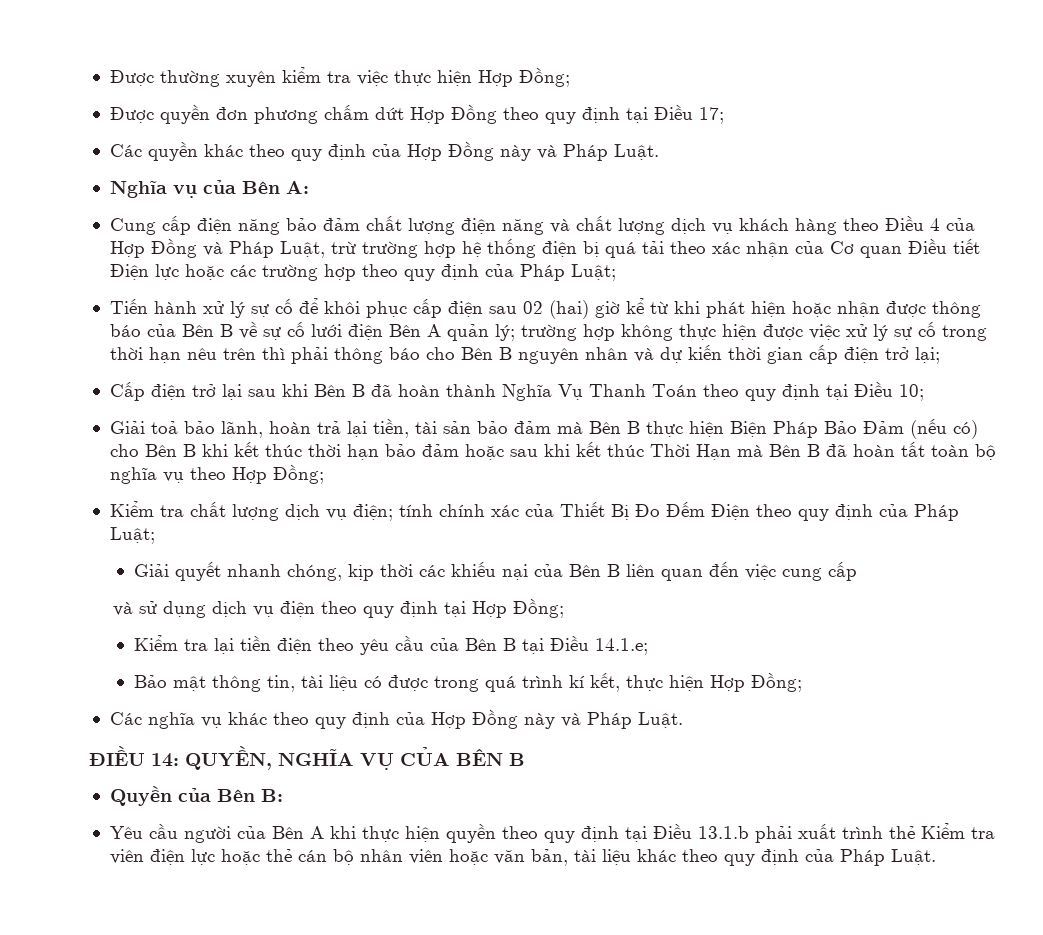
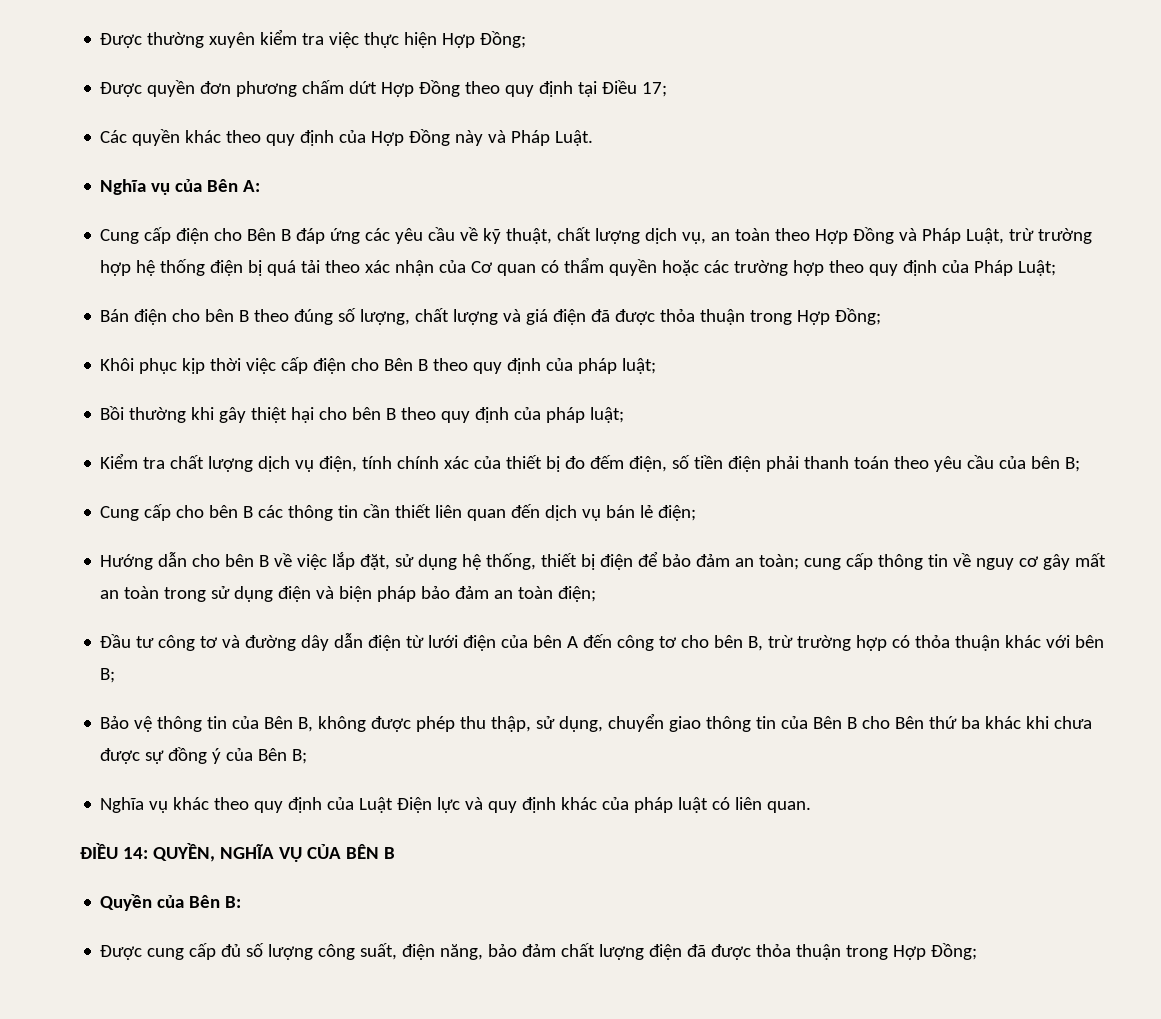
[237,215,975,235] năng bảo đảm chất lượng điện năng và chất lượng dịch vụ khách hàng theo Điều 4 của -> [214,227,811,244] cho Bên B đáp ứng các yêu cầu về kỹ thuật, chất lượng dịch vụ, an toàn theo
[907,238,980,254] [109,264,179,280] Điều tiết Điện lực -> [541,257,658,276] có thẩm quyền
[109,298,981,319] [109,321,987,341] [109,344,940,364] [109,381,924,401] [109,418,978,439] [109,441,996,460] [109,464,324,484] Tiến hành xử lý sự cố để khôi phục cấp điện sau 02 (hai) giờ kể từ khi phát hiện hoặc nhận được thông báo của Bên B về sự cố lưới điện Bên A quản lý; trường hợp không thực hiện được việc xử lý sự cố trong thời hạn nêu trên thì phải thông báo cho Bên B nguyên nhân và dự kiến thời gian cấp điện trở lại; // Cấp điện trở lại sau khi Bên B đã hoàn thành Nghĩa Vụ Thanh Toán theo quy định tại Điều 10; // Giải toả bảo lãnh, hoàn trả lại tiền, tài sản bảo đảm mà Bên B thực hiện Biện Pháp Bảo Đảm (nếu có) cho Bên B khi kết thúc thời hạn bảo đảm hoặc sau khi kết thúc Thời Hạn mà Bên B đã hoàn tất toàn bộ nghĩa vụ theo Hợp Đồng; -> [100,308,882,325] [100,357,657,374] [100,406,625,423] Bán điện cho bên B theo đúng số lượng, chất lượng và giá điện đã được thỏa thuận trong Hợp Đồng; // Khôi phục kịp thời việc cấp điện cho Bên B theo quy định của pháp luật; // Bồi thường khi gây thiệt hại cho bên B theo quy định của pháp luật;
[352,504,393,521] điện; -> [319,456,358,472] điện,
[559,501,959,521] [109,527,155,544] [133,561,857,581] [112,598,564,618] [133,635,648,655] [133,672,802,692] [109,712,195,729] Thiết Bị Đo Đếm Điện theo quy định của Pháp Luật; // Giải quyết nhanh chóng, kịp thời các khiếu nại của Bên B liên quan đến việc cung cấp // và sử dụng dịch vụ điện theo quy định tại Hợp Đồng; // Kiểm tra lại tiền điện theo yêu cầu của Bên B tại Điều 14.1.e; // Bảo mật thông tin, tài liệu có được trong quá trình kí kết, thực hiện Hợp Đồng; // Các nghĩa -> [506,455,1081,472] [100,504,697,521] [100,551,1107,570] [100,586,597,602] [100,633,1105,651] [100,668,116,683] [100,713,1093,732] [100,747,308,764] [100,797,145,813] thiết bị đo đếm điện, số tiền điện phải thanh toán theo yêu cầu của bên B; // Cung cấp cho bên B các thông tin cần thiết liên quan đến dịch vụ bán lẻ điện; // Hướng dẫn cho bên B về việc lắp đặt, sử dụng hệ thống, thiết bị điện để bảo đảm an toàn; cung cấp thông tin về nguy cơ gây mất an toàn trong sử dụng điện và biện pháp bảo đảm an toàn điện; // Đầu tư công tơ và đường dây dẫn điện từ lưới điện của bên A đến công tơ cho bên B, trừ trường hợp có thỏa thuận khác với bên B; // Bảo vệ thông tin của Bên B, không được phép thu thập, sử dụng, chuyển giao thông tin của Bên B cho Bên thứ ba khác khi chưa được sự đồng ý của Bên B; // Nghĩa
[430,709,683,729] Hợp Đồng này và Pháp Luật. -> [359,797,812,813] Luật Điện lực và quy định khác của pháp luật có liên quan.
[109,823,995,843] [109,849,936,866] Yêu cầu người của Bên A khi thực hiện quyền theo quy định tại Điều 13.1.b phải xuất trình thẻ Kiểm tra viên điện lực hoặc thẻ cán bộ nhân viên hoặc văn bản, tài liệu khác theo quy định của Pháp Luật. -> [100,943,978,960] Được cung cấp đủ số lượng công suất, điện năng, bảo đảm chất lượng điện đã được thỏa thuận trong Hợp Đồng;

